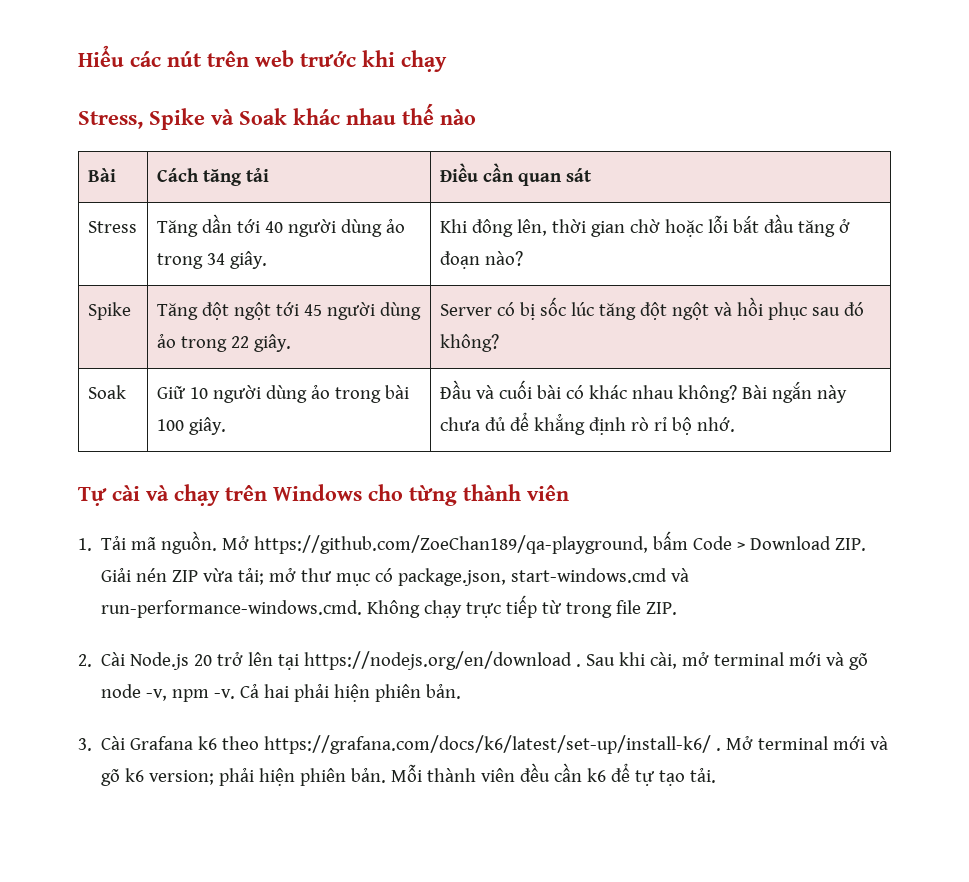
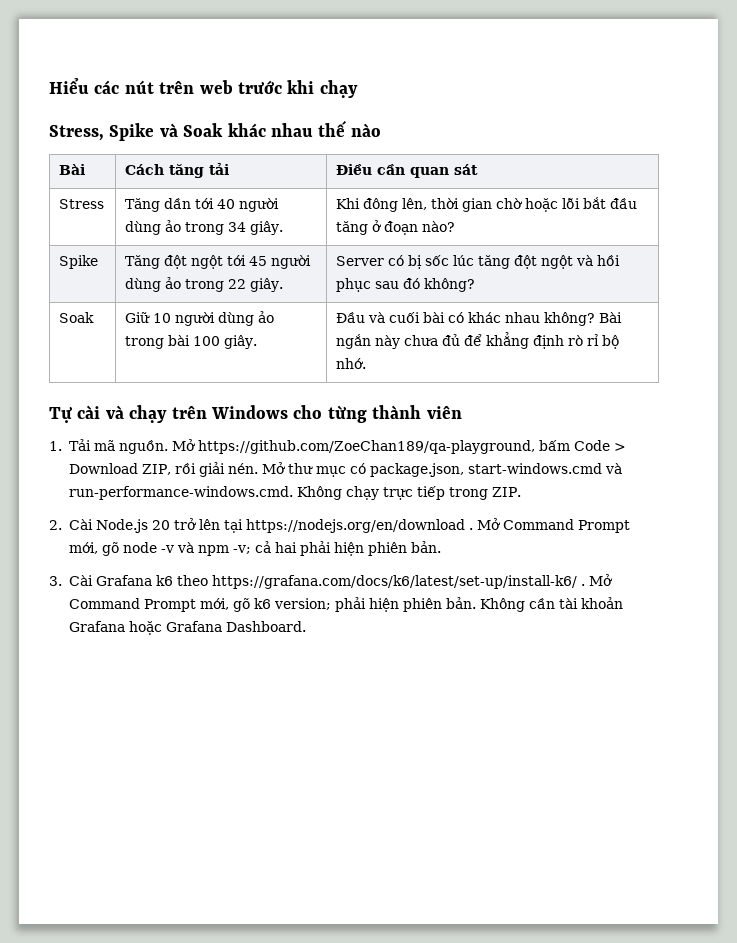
[835,538,867,551] [101,568,297,585] ZIP. Giải nén ZIP vừa tải; mở -> [141,462,286,477] ZIP, rồi giải nén. Mở
[542,600,642,618] từ trong file -> [448,487,488,500] trong
[586,652,869,670] [101,684,260,702] Sau khi cài, mở terminal mới và gõ node -v, npm -v. Cả -> [476,518,630,533] [68,541,271,556] Mở Command Prompt mới, gõ node -v và npm -v; cả
[758,736,889,750] terminal mới và -> [68,598,229,612] Command Prompt mới,
[391,763,717,786] Mỗi thành viên đều cần k6 để tự tạo tải. -> [479,597,623,612] [68,621,306,635] Không cần tài khoản Grafana hoặc Grafana Dashboard.

